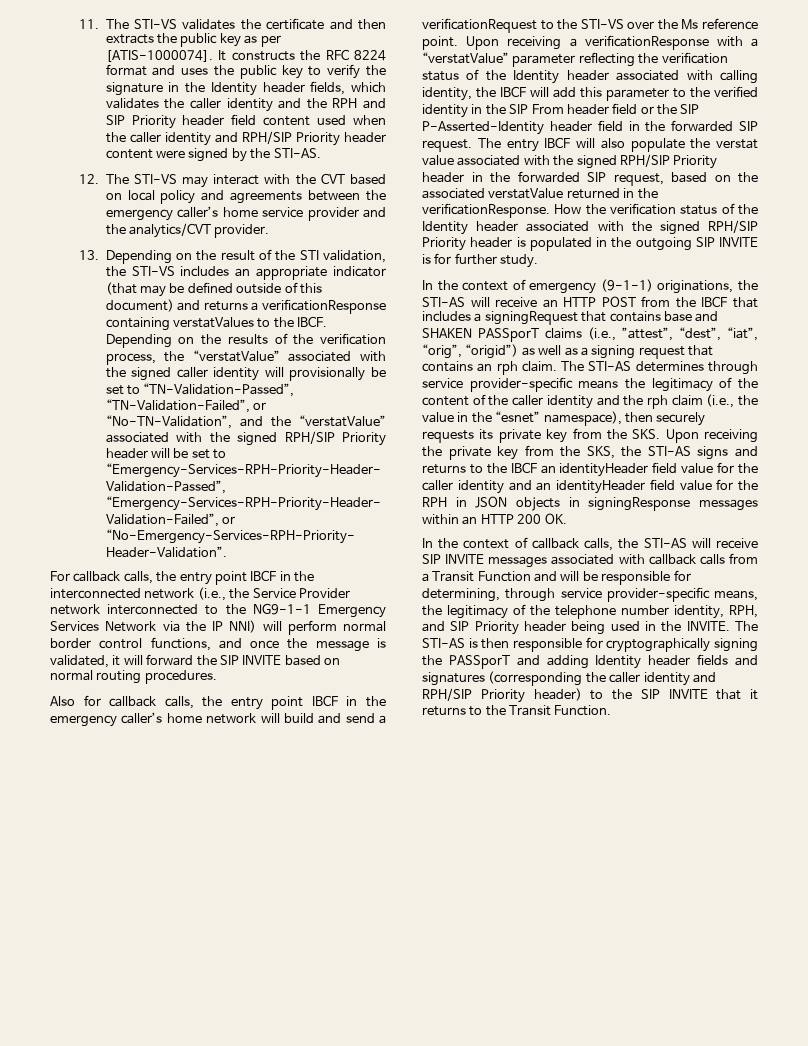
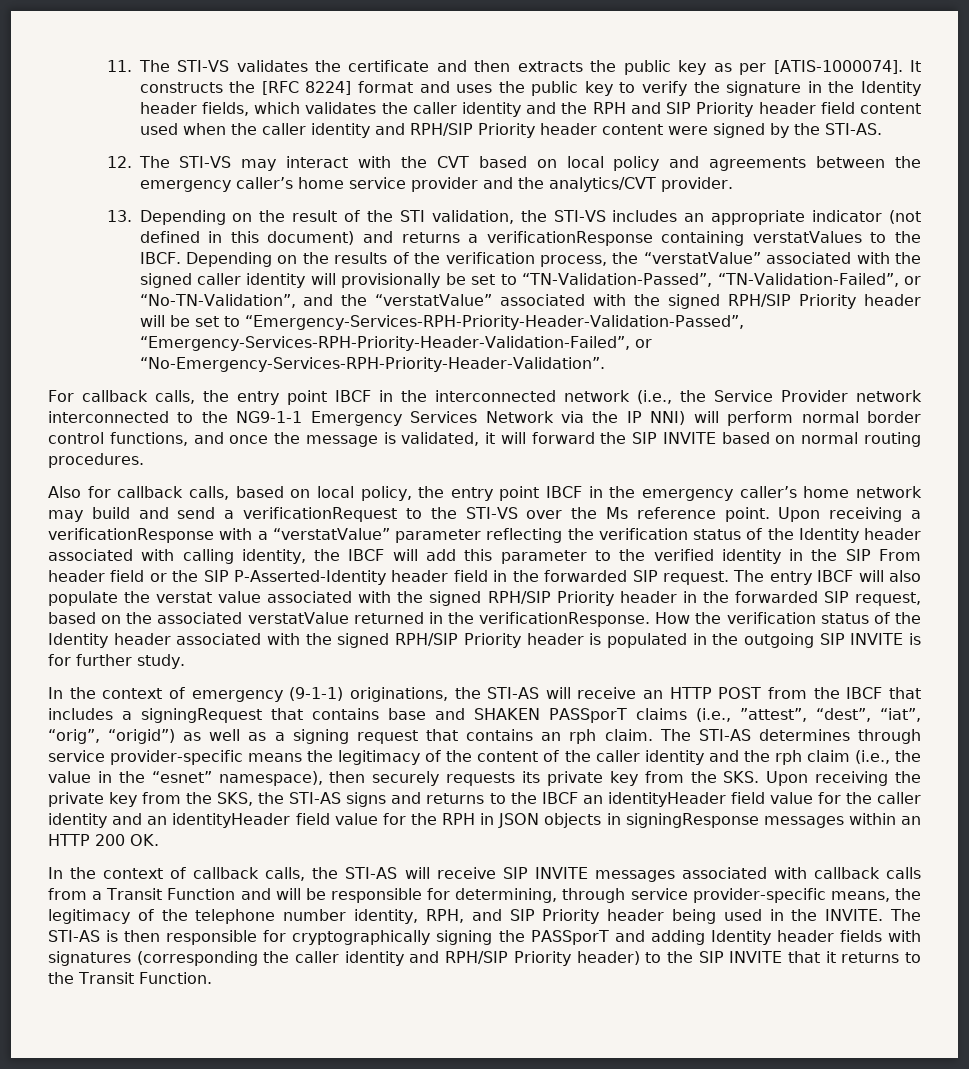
[325,49,386,61] RFC 8224 -> [261,81,352,95] [RFC 8224]
[105,282,298,297] (that may be defined outside of -> [889,210,922,224] [139,231,223,243] (not defined in
(194, 702) none -> [235,486,412,501] based on local policy,
[260,713,280,723] will -> [48,510,83,522] may
[735,655,758,666] and -> [887,930,921,942] with

